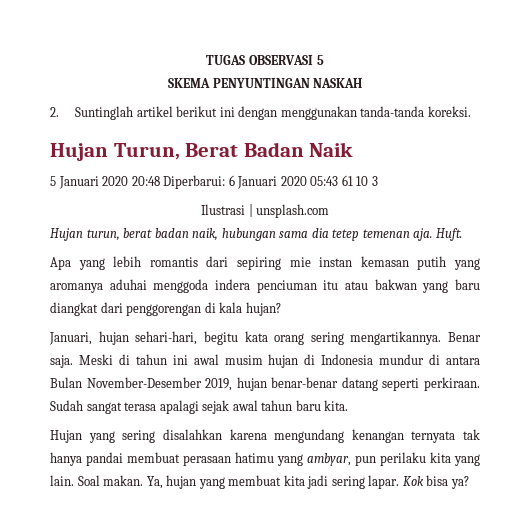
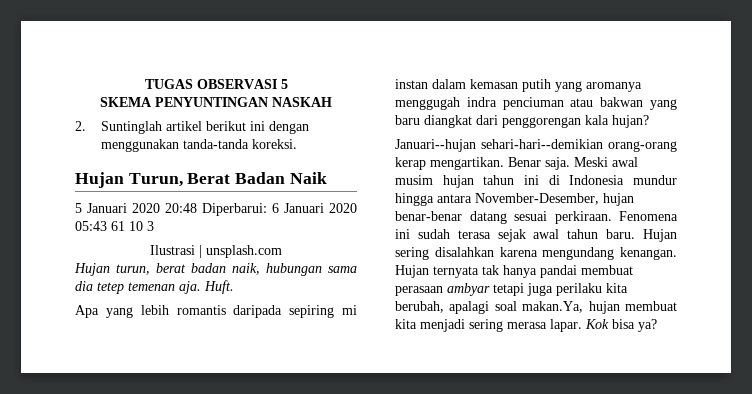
[206,256,481,270] [50,279,339,293] dari sepiring mie instan kemasan putih yang aromanya aduhai menggoda indera penciuman itu -> [233,305,357,318] [395,79,642,92] [395,97,564,110] daripada sepiring mi instan dalam kemasan putih yang aromanya menggugah indra penciuman
[204,302,216,313] di -> (581, 122) none
[49,331,481,345] [50,354,188,368] Januari, hujan sehari-hari, begitu kata orang sering mengartikannya. Benar saja. Meski di tahun ini -> [395,139,677,152] [395,157,608,170] Januari--hujan sehari-hari--demikian orang-orang kerap mengartikan. Benar saja. Meski
(299, 361) none -> [483,175,539,185] tahun ini
[429,354,481,365] [50,377,480,391] [50,400,349,414] [50,430,115,443] di antara Bulan November-Desember 2019, hujan benar-benar datang seperti perkiraan. Sudah sangat terasa apalagi sejak awal tahun baru kita. // Hujan yang -> [395,193,634,206] [395,211,678,224] [395,229,677,242] hingga antara November-Desember, hujan benar-benar datang sesuai perkiraan. Fenomena ini sudah terasa sejak awal tahun baru. Hujan
[351,429,404,443] kenangan -> [620,247,677,260] [395,265,429,278] kenangan. Hujan
[235,452,480,466] [50,475,365,489] hatimu yang ambyar, pun perilaku kita yang lain. Soal makan. Ya, hujan yang membuat kita jadi sering -> [447,283,628,296] [395,301,677,314] [395,319,547,332] ambyar tetapi juga perilaku kita berubah, apalagi soal makan.Ya, hujan membuat kita menjadi sering merasa

